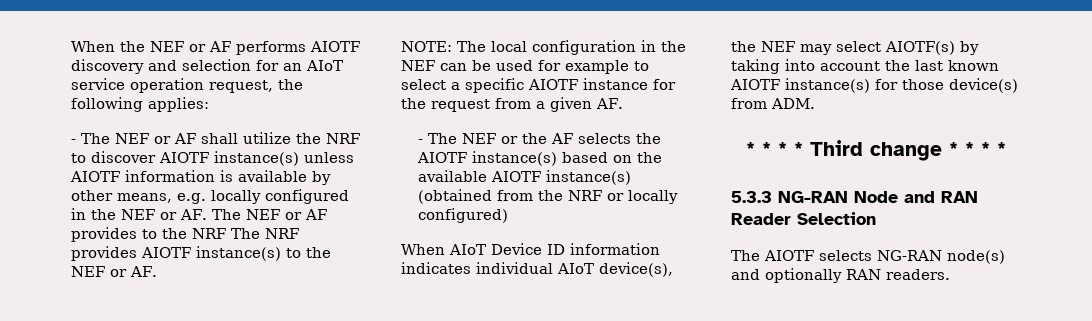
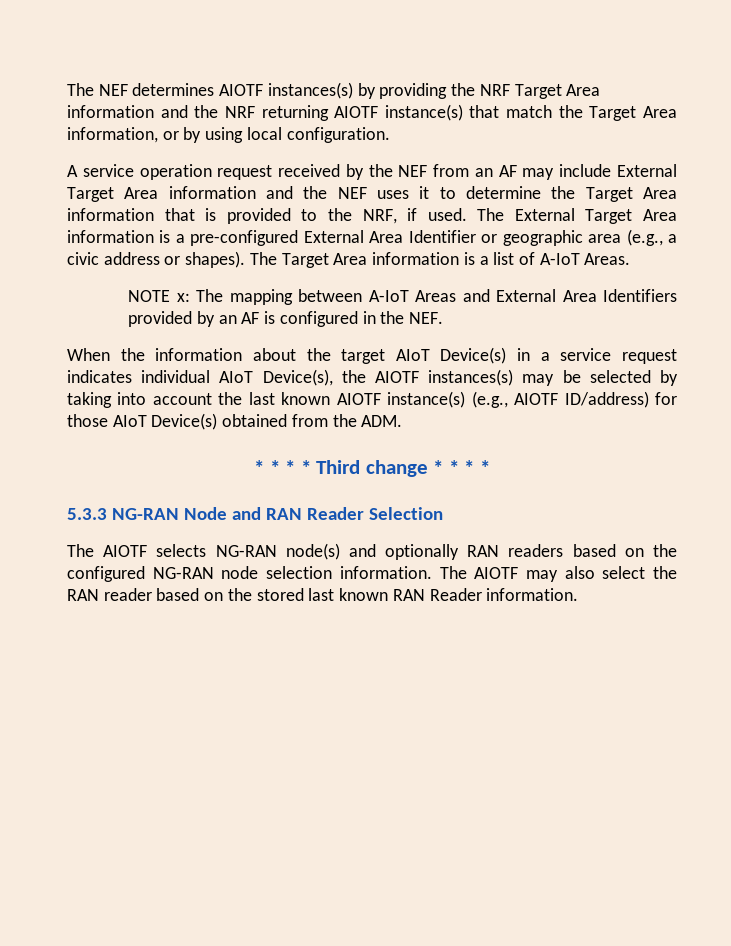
[71,41,360,55] [71,59,343,74] [71,78,303,93] [71,97,209,112] [71,132,360,144] [71,151,354,166] [70,170,331,185] [71,189,349,204] [71,208,327,220] [71,227,299,242] [71,246,331,261] [71,266,157,277] [401,40,686,55] [401,60,649,74] [401,78,676,93] [401,97,623,112] [417,133,661,144] [416,151,662,166] [417,170,631,185] [417,189,678,204] [417,208,508,223] [401,243,660,255] [401,262,673,277] [731,41,955,55] When the NEF or AF performs AIOTF discovery and selection for an AIoT service operation request, the following applies: // - The NEF or AF shall utilize the NRF to discover AIOTF instance(s) unless AIOTF information is available by other means, e.g. locally configured in the NEF or AF. The NEF or AF provides to the NRF The NRF provides AIOTF instance(s) to the NEF or AF. // NOTE: The local configuration in the NEF can be used for example to select a specific AIOTF instance for the request from a given AF. // - The NEF or the AF selects the AIOTF instance(s) based on the available AIOTF instance(s) (obtained from the NRF or locally configured) // When AIoT Device ID information indicates individual AIoT device(s), the NEF may select AIOTF(s) -> [67,82,601,99] [67,104,677,121] [67,127,390,143] [67,164,677,180] [67,186,677,202] [67,208,677,224] [67,229,677,246] [67,251,631,268] [128,289,677,305] [128,311,444,327] [67,347,677,364] [67,369,651,386] The NEF determines AIOTF instances(s) by providing the NRF Target Area information and the NRF returning AIOTF instance(s) that match the Target Area information, or by using local configuration. // A service operation request received by the NEF from an AF may include External Target Area information and the NEF uses it to determine the Target Area information that is provided to the NRF, if used. The External Target Area information is a pre-configured External Area Identifier or geographic area (e.g., a civic address or shapes). The Target Area information is a list of A-IoT Areas. // NOTE x: The mapping between A-IoT Areas and External Area Identifiers provided by an AF is configured in the NEF. // When the information about the target AIoT Device(s) in a service request indicates individual AIoT Device(s), the AIOTF instances(s) may be selected
[875,78,1018,93] [731,98,767,109] for those device(s) from -> [471,391,677,408] [67,413,357,430] (e.g., AIOTF ID/address) for those AIoT Device(s) obtained from the
[886,269,950,280] readers. -> [508,544,677,557] [67,566,677,582] [67,588,579,601] readers based on the configured NG-RAN node selection information. The AIOTF may also select the RAN reader based on the stored last known RAN Reader information.

